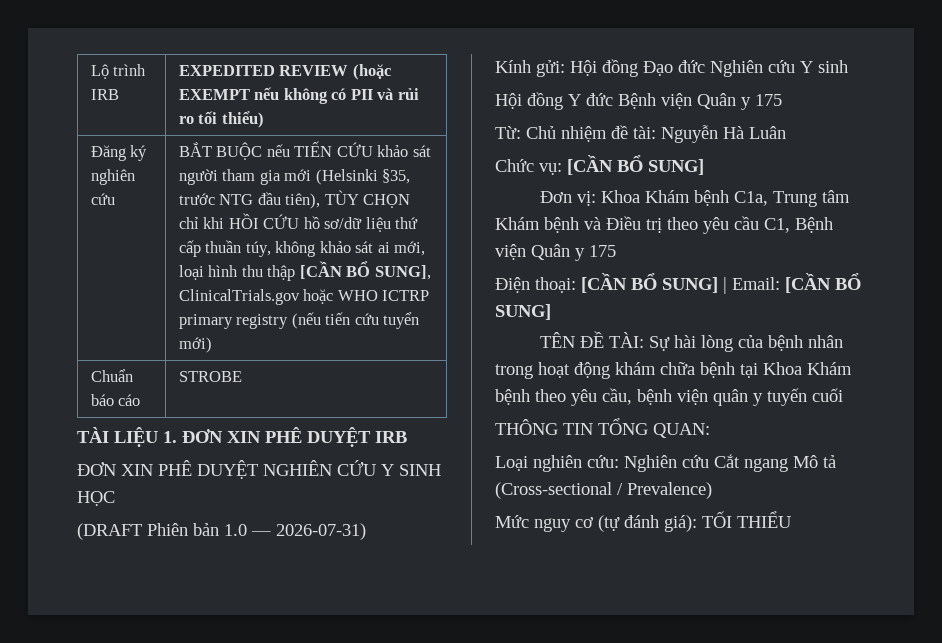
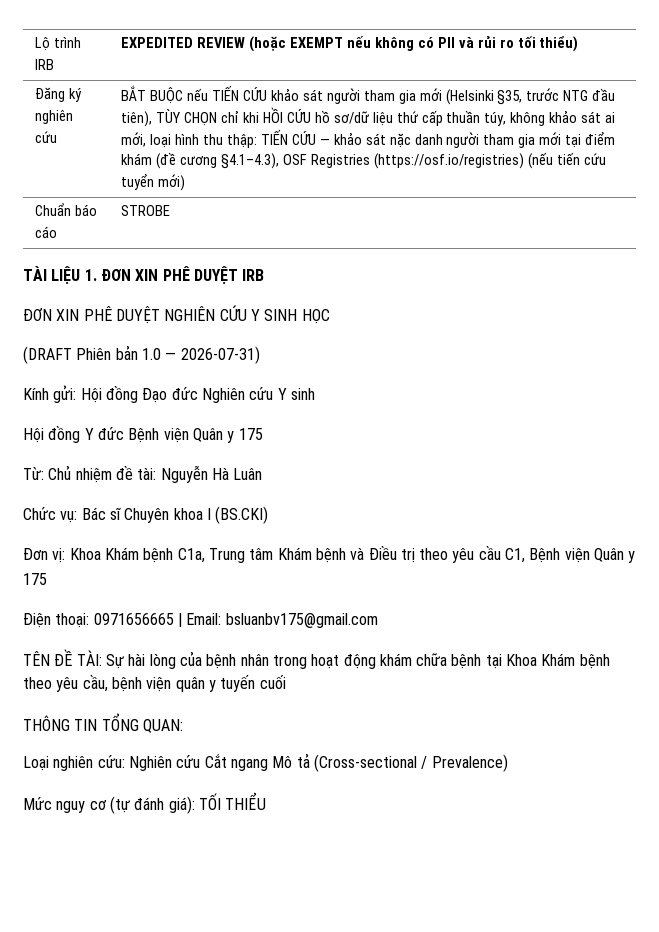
[267,261,431,281] [179,289,430,305] [179,314,289,329] thập [CẦN BỔ SUNG], ClinicalTrials.gov hoặc WHO ICTRP primary registry -> [227,129,615,148] [121,152,524,169] thập: TIẾN CỨU — khảo sát nặc danh người tham gia mới tại điểm khám (đề cương §4.1–4.3), OSF Registries (https://osf.io/registries)
[567,155,704,175] [CẦN BỔ SUNG] -> [81,506,269,524] Bác sĩ Chuyên khoa I (BS.CKI)
[581,273,861,294] [495,304,551,320] [CẦN BỔ SUNG] | Email: [CẦN BỔ SUNG] -> [93,613,378,628] 0971656665 | Email: bsluanbv175@gmail.com

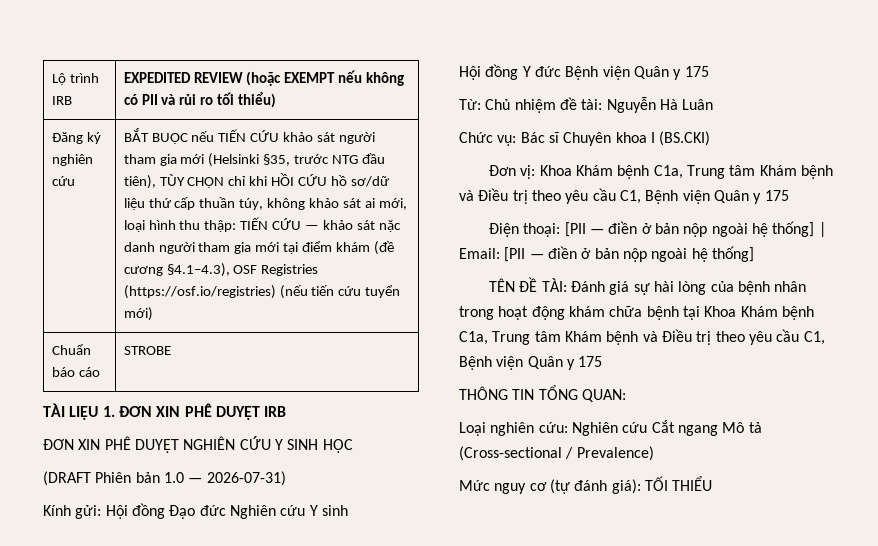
[93,613,378,628] 0971656665 | Email: bsluanbv175@gmail.com -> [564,221,826,237] [459,246,754,262] [PII — điền ở bản nộp ngoài hệ thống] | Email: [PII — điền ở bản nộp ngoài hệ thống]
[105,654,125,669] Sự -> [571,281,650,295] Đánh giá sự
[23,675,286,692] theo yêu cầu, bệnh viện quân y tuyến cuối -> [459,329,825,345] [459,356,603,370] C1a, Trung tâm Khám bệnh và Điều trị theo yêu cầu C1, Bệnh viện Quân y 175

